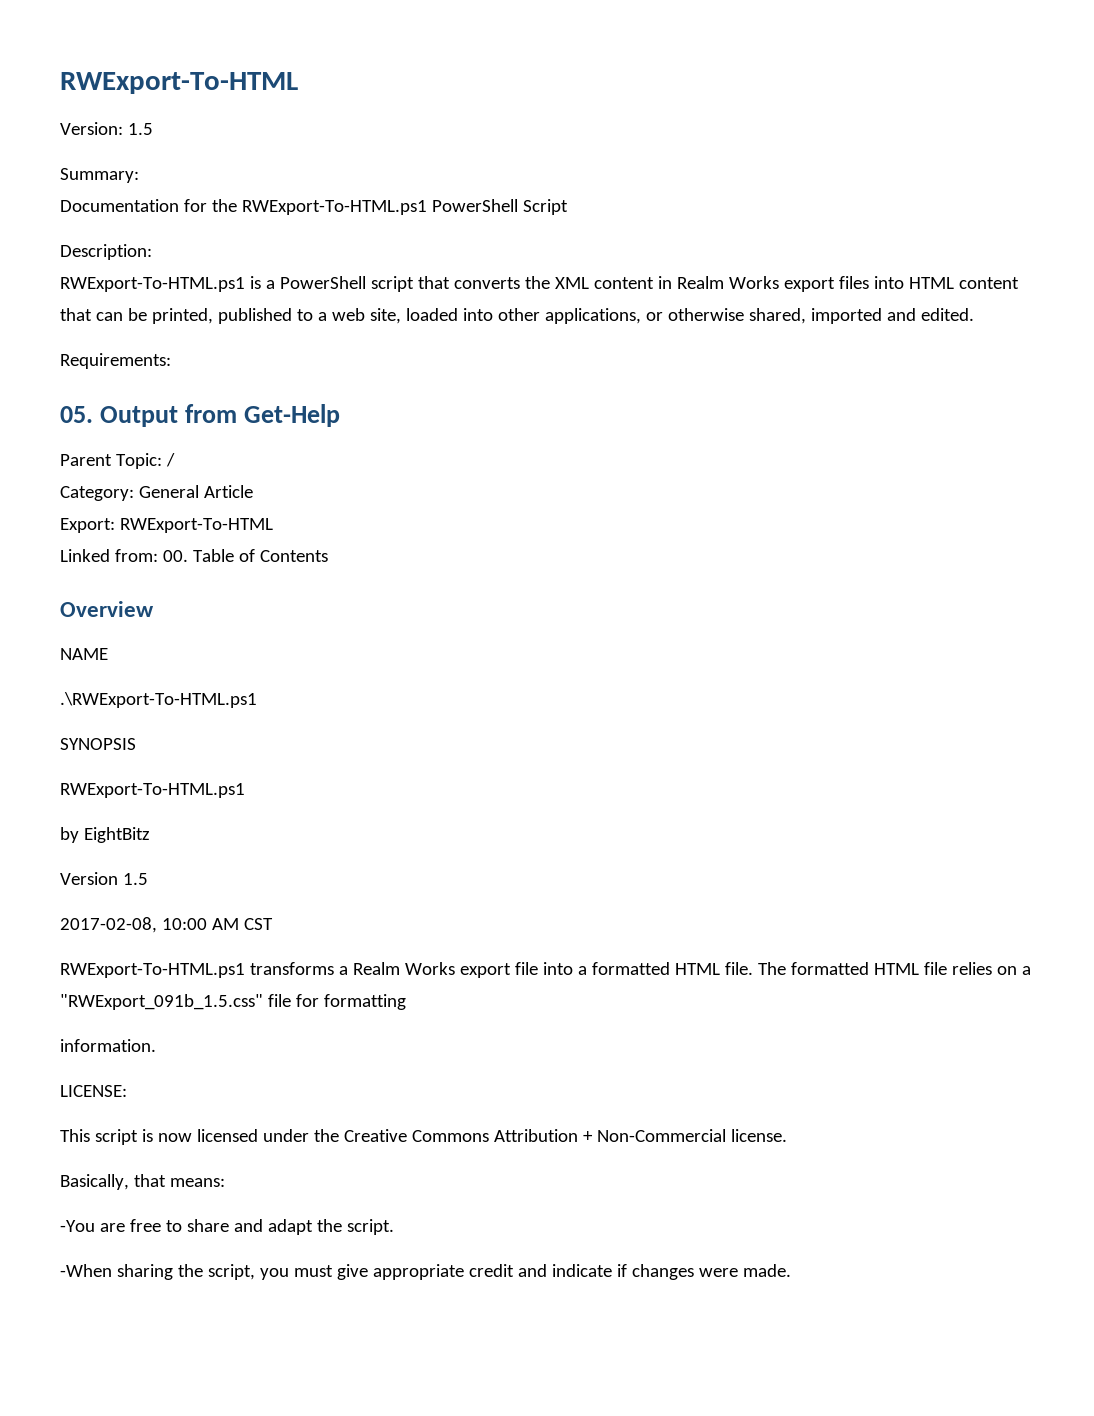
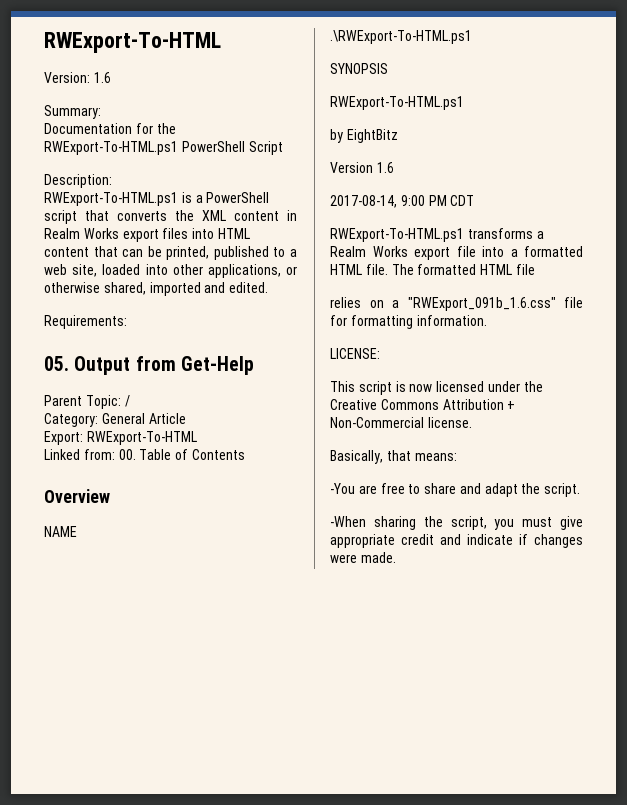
[127,123,153,135] 1.5 -> [93,72,111,83] 1.6
[122,873,148,885] [60,917,273,933] 1.5 // 2017-02-08, 10:00 AM CST -> [376,162,394,173] [330,195,475,208] 1.6 // 2017-08-14, 9:00 PM CDT
(947, 968) none -> (535, 269) //
[60,994,263,1010] "RWExport_091b_1.5.css" -> [407,297,556,311] "RWExport_091b_1.6.css"
(406, 1002) // -> (413, 322) none

